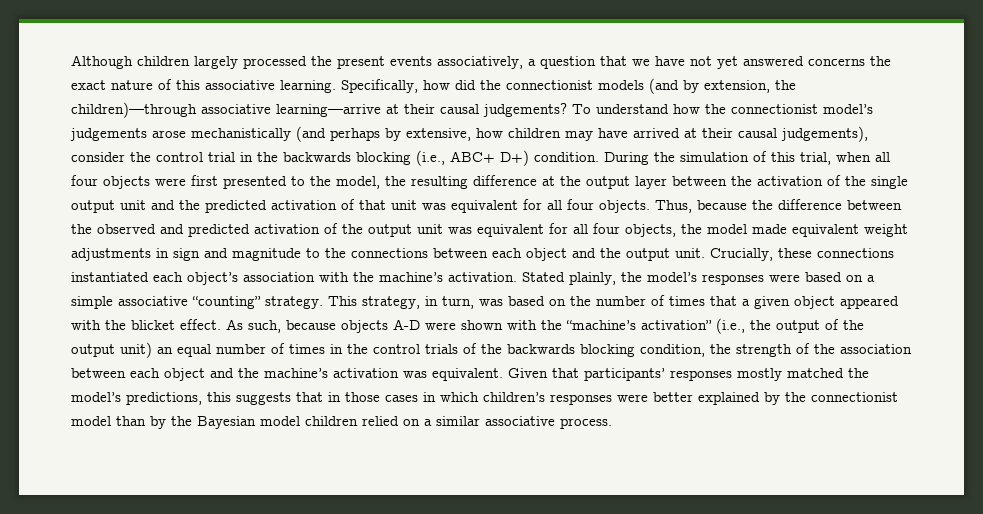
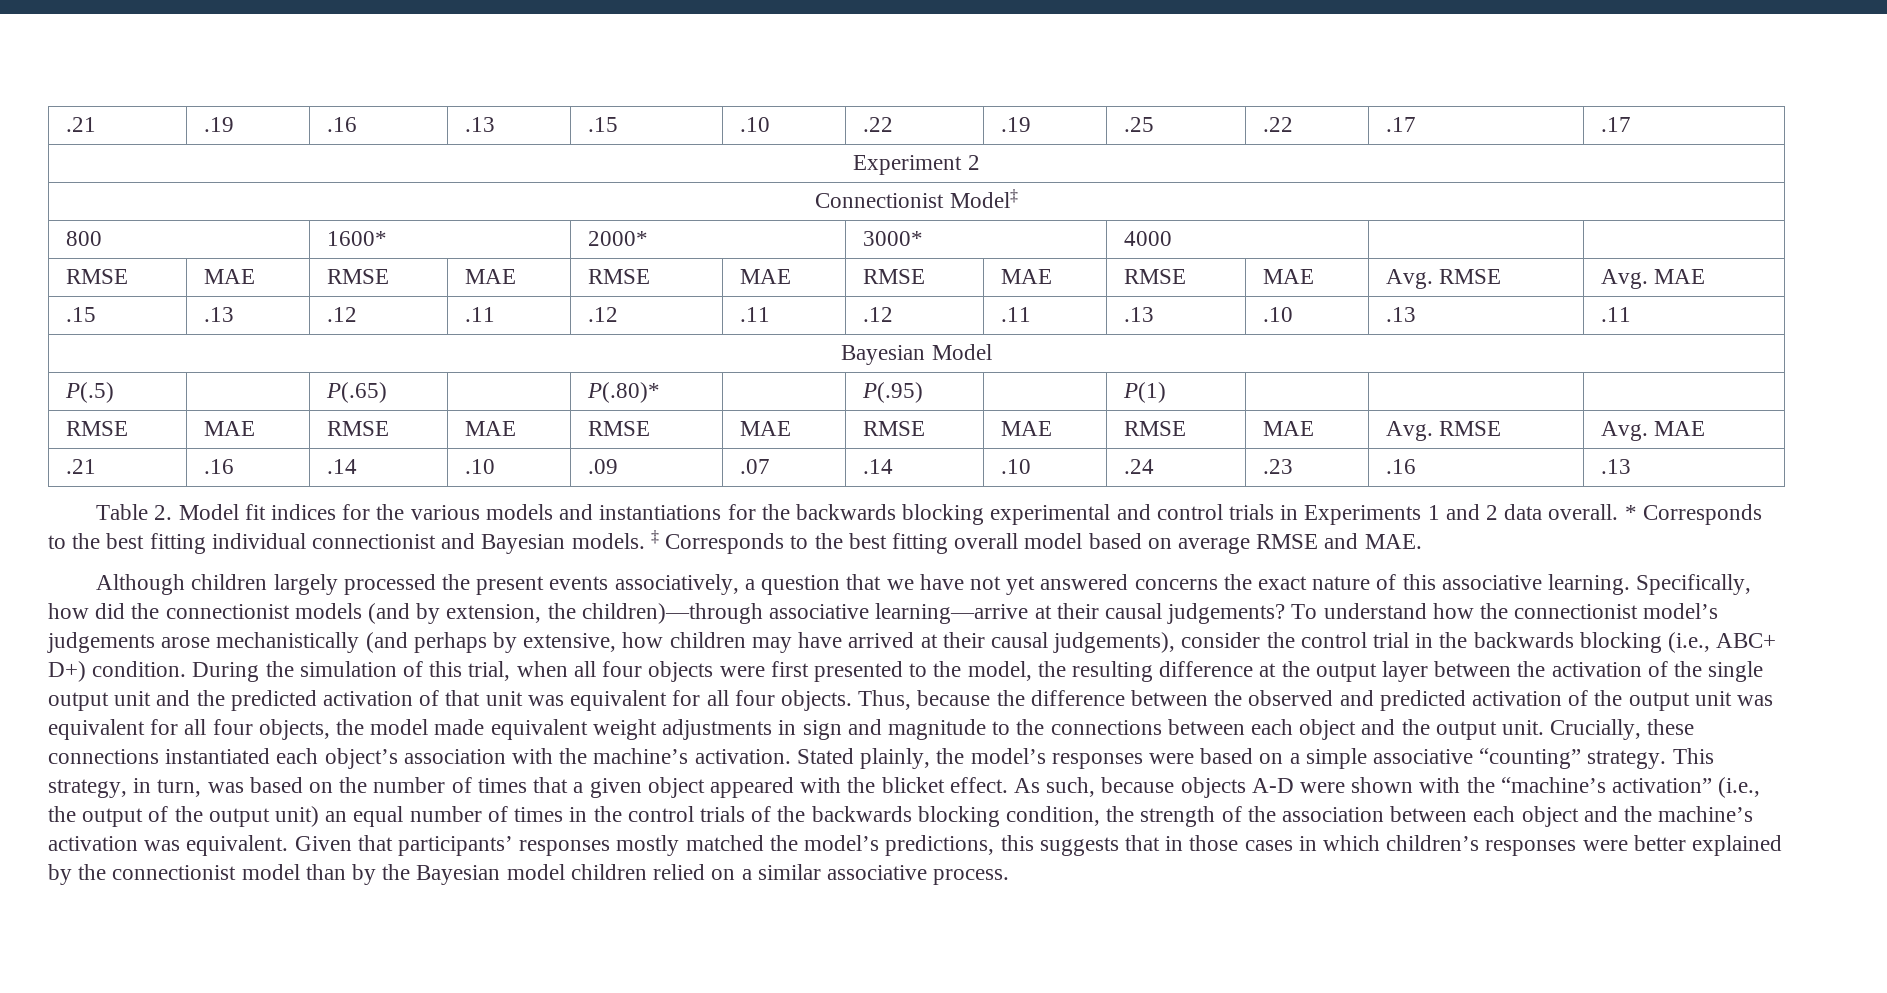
(71, 62) none -> [65,117,96,132] [203,117,234,132] [326,117,357,132] [464,117,495,132] [587,117,618,132] [739,117,770,132] [862,117,893,132] [1000,117,1031,132] [1123,117,1154,132] [1262,117,1293,132] [1385,117,1416,132] [1600,117,1631,132] [853,155,980,175] [815,189,1018,208] [65,231,102,246] [326,231,387,246] [587,231,648,246] [862,231,923,246] [1123,231,1172,246] [65,269,128,284] [203,269,255,284] [326,269,389,284] [464,269,516,284] [587,269,650,284] [739,269,791,284] [862,269,925,284] [1000,269,1052,284] [1123,269,1186,284] [1262,269,1314,284] [1385,269,1501,289] [1600,269,1705,289] [65,307,96,322] [203,307,234,322] [326,307,357,322] [464,307,495,322] [587,307,618,322] [739,307,770,322] [862,307,893,322] [1000,307,1031,322] [1123,307,1154,322] [1262,307,1293,322] [1385,307,1416,322] [1600,307,1631,322] [841,344,992,365] [64,382,114,403] [325,382,387,403] [586,382,660,403] [861,382,923,403] [1122,382,1166,403] [65,421,128,436] [203,421,255,436] [326,421,389,436] [464,421,516,436] [587,421,650,436] [739,421,791,436] [862,421,925,436] [1000,421,1052,436] [1123,421,1186,436] [1262,421,1314,436] [1385,421,1501,441] [1600,421,1705,441] [65,459,96,474] [203,459,234,474] [326,459,357,474] [464,459,495,474] [587,459,618,474] [739,459,770,474] [862,459,893,474] [1000,459,1031,474] [1123,459,1154,474] [1262,459,1293,474] [1385,459,1416,474] [1600,459,1631,474] [96,504,1762,525] [48,530,1422,554] .21 | .19 | .16 | .13 | .15 | .10 | .22 | .19 | .25 | .22 | .17 | .17 // Experiment 2 // Connectionist Model‡ // 800 | 1600* | 2000* | 3000* | 4000 | | // RMSE | MAE | RMSE | MAE | RMSE | MAE | RMSE | MAE | RMSE | MAE | Avg. RMSE | Avg. MAE // .15 | .13 | .12 | .11 | .12 | .11 | .12 | .11 | .13 | .10 | .13 | .11 // Bayesian Model // P(.5) | | P(.65) | | P(.80)* | | P(.95) | | P(1) | | | // RMSE | MAE | RMSE | MAE | RMSE | MAE | RMSE | MAE | RMSE | MAE | Avg. RMSE | Avg. MAE // .21 | .16 | .14 | .10 | .09 | .07 | .14 | .10 | .24 | .23 | .16 | .13 // Table 2. Model fit indices for the various models and instantiations for the backwards blocking experimental and control trials in Experiments 1 and 2 data overall. * Corresponds to the best fitting individual connectionist and Bayesian models. ‡ Corresponds to the best fitting overall model based on average RMSE and MAE. //

